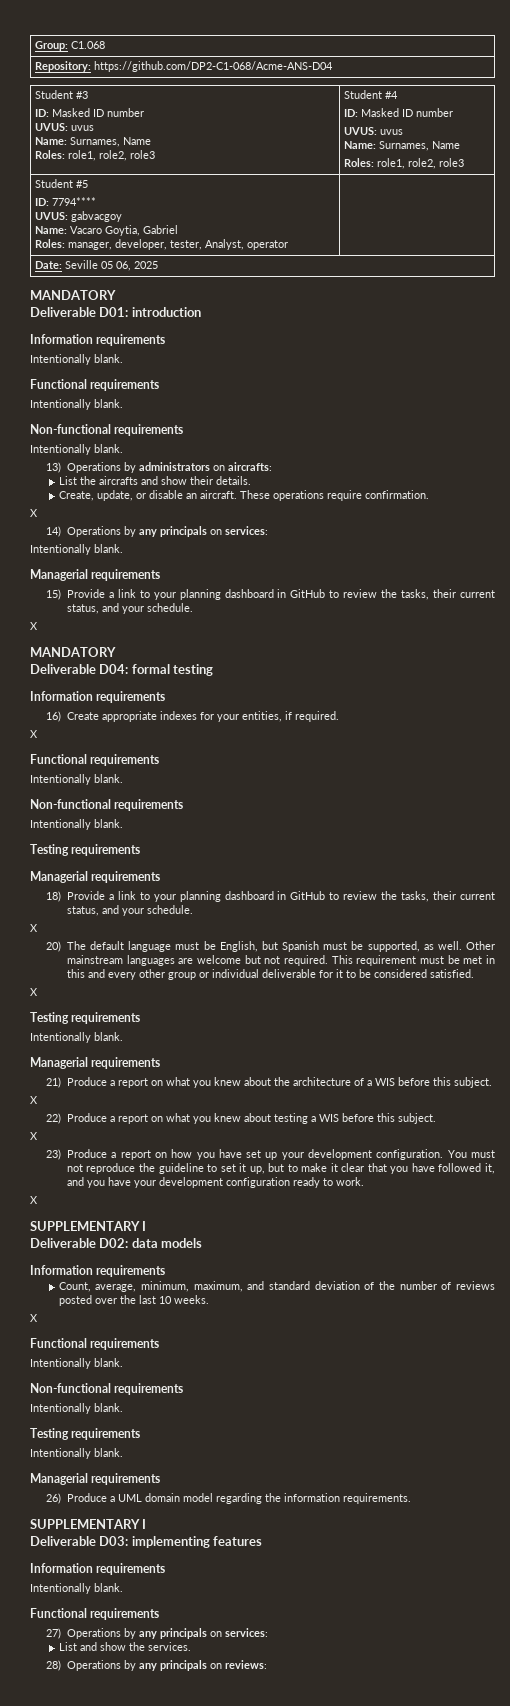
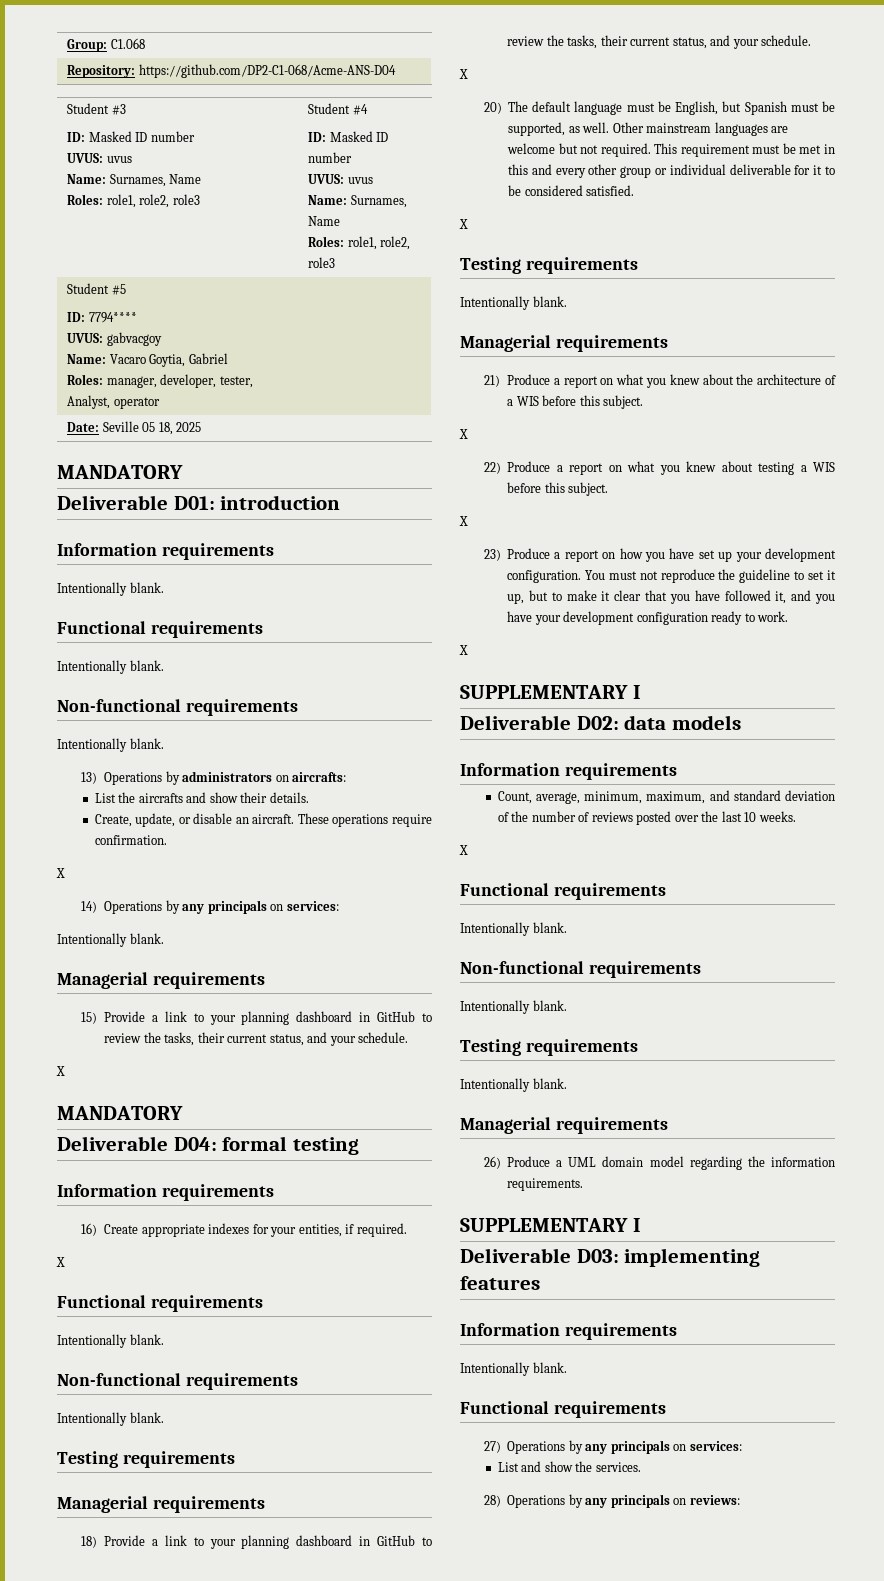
[116,261,132,271] 06, -> [158,422,173,435] 18,

